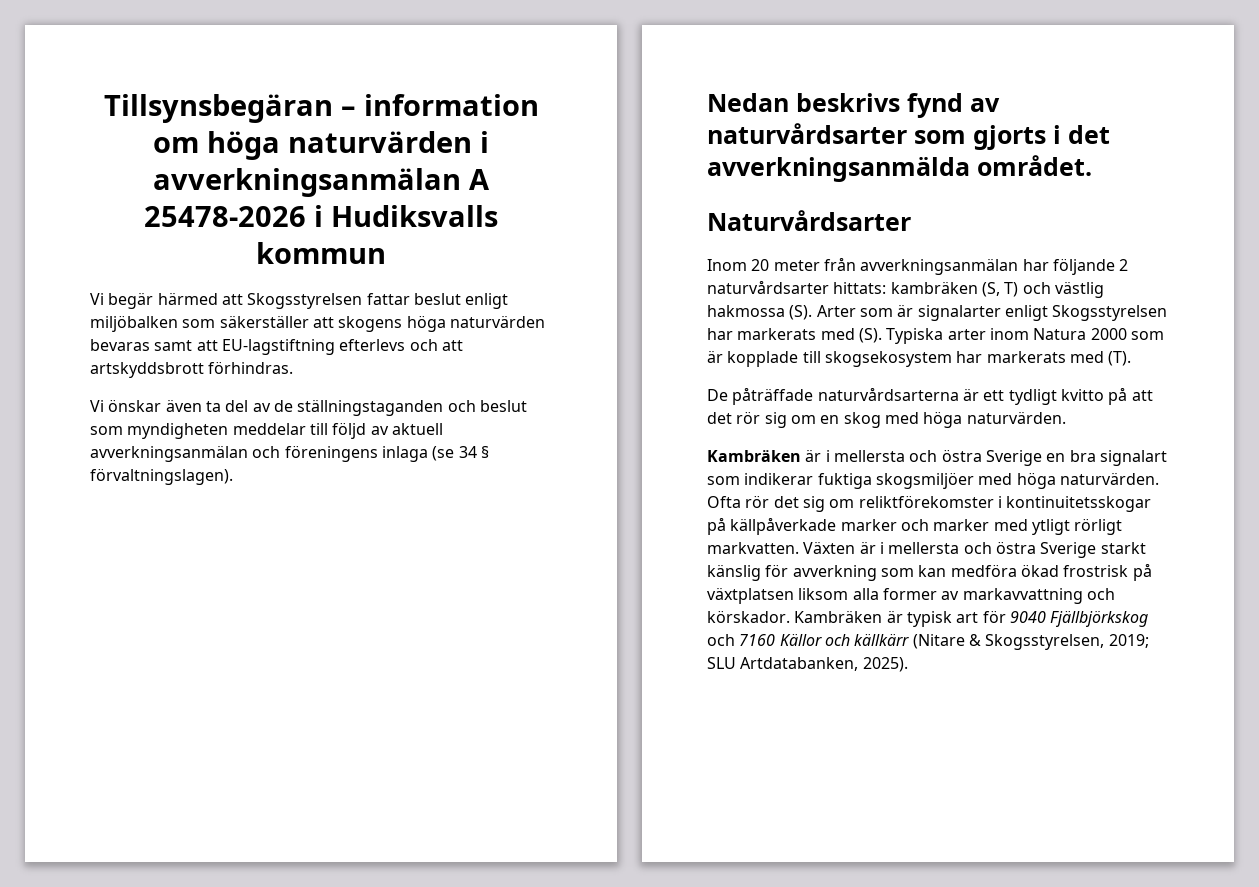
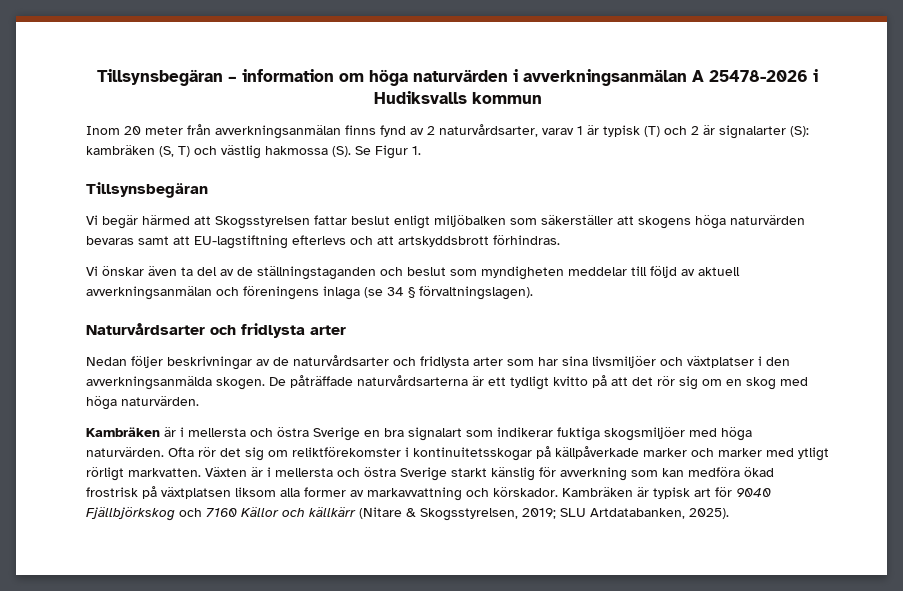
(386, 253) none -> [86,124,809,139] [86,145,421,159] [86,182,208,198] // Inom 20 meter från avverkningsanmälan finns fynd av 2 naturvårdsarter, varav 1 är typisk (T) och 2 är signalarter (S): kambräken (S, T) och västlig hakmossa (S). Se Figur 1. // Tillsynsbegäran
[707,93,1000,118] [707,123,1110,150] [707,155,1092,182] [707,210,911,231] [707,257,1129,275] [707,280,1104,298] [707,304,1168,321] [707,328,1164,344] [707,350,1132,367] Nedan beskrivs fynd av naturvårdsarter som gjorts i det avverkningsanmälda området. // Naturvårdsarter // Inom 20 meter från avverkningsanmälan har följande 2 naturvårdsarter hittats: kambräken (S, T) och västlig hakmossa (S). Arter som är signalarter enligt Skogsstyrelsen har markerats med (S). Typiska arter inom Natura 2000 som är kopplade till skogsekosystem har markerats med (T). // -> [86,323,346,338] [86,355,790,370] [86,376,265,390] Naturvårdsarter och fridlysta arter // Nedan följer beskrivningar av de naturvårdsarter och fridlysta arter som har sina livsmiljöer och växtplatser i den avverkningsanmälda skogen.

